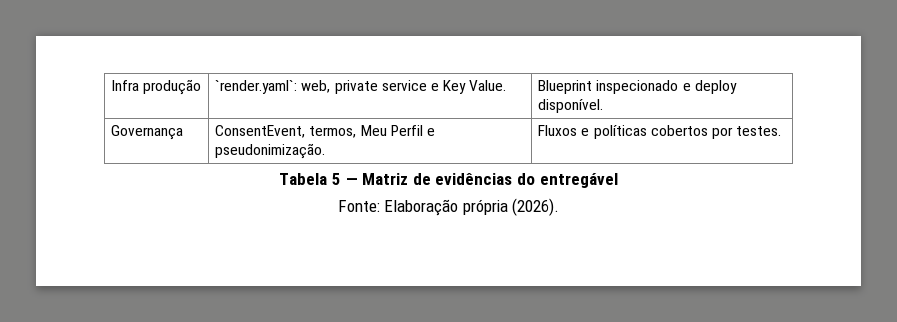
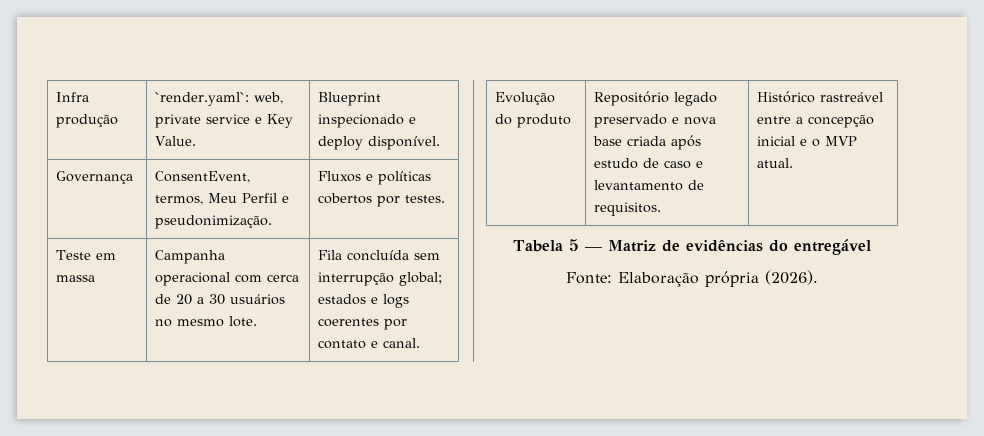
(782, 131) none -> [56,250,117,260] [56,275,96,282] [155,250,226,264] [155,272,300,286] [155,294,286,305] [155,316,258,327] [318,250,441,261] [318,272,443,286] [318,294,410,308] [318,318,408,330] [318,338,421,349] [495,92,556,105] [495,114,572,128] [594,91,718,106] [594,114,717,128] [593,135,702,150] [594,158,704,169] [594,180,705,191] [594,202,662,216] [757,91,884,103] [757,115,875,128] [757,136,858,147] [757,158,794,168] // Teste em massa | Campanha operacional com cerca de 20 a 30 usuários no mesmo lote. | Fila concluída sem interrupção global; estados e logs coerentes por contato e canal. // Evolução do produto | Repositório legado preservado e nova base criada após estudo de caso e levantamento de requisitos. | Histórico rastreável entre a concepção inicial e o MVP atual.

